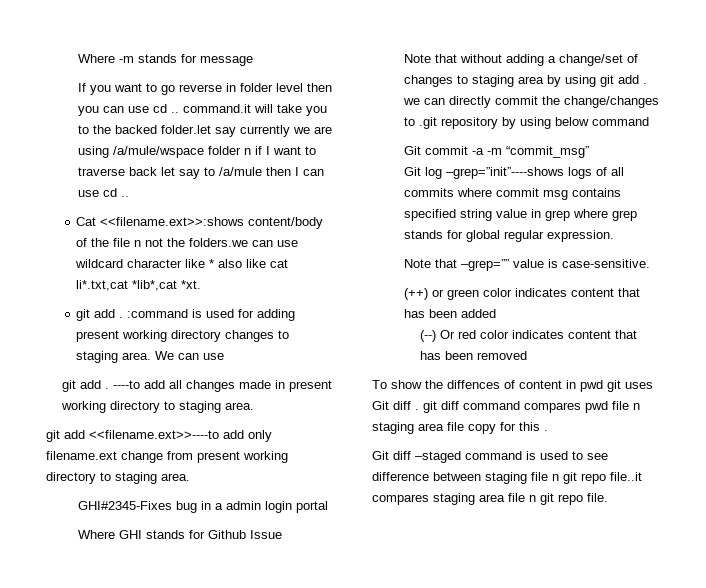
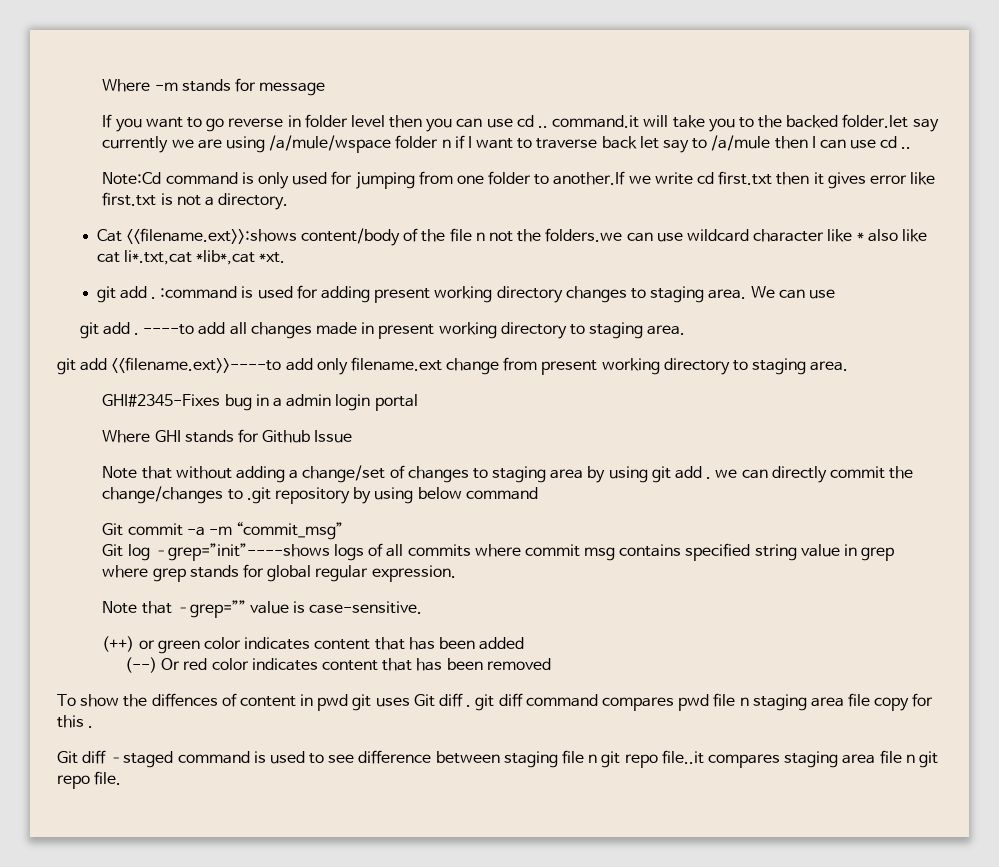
(130, 196) none -> [102,171,936,189] [102,192,289,210] // Note:Cd command is only used for jumping from one folder to another.If we write cd first.txt then it gives error like first.txt is not a directory.

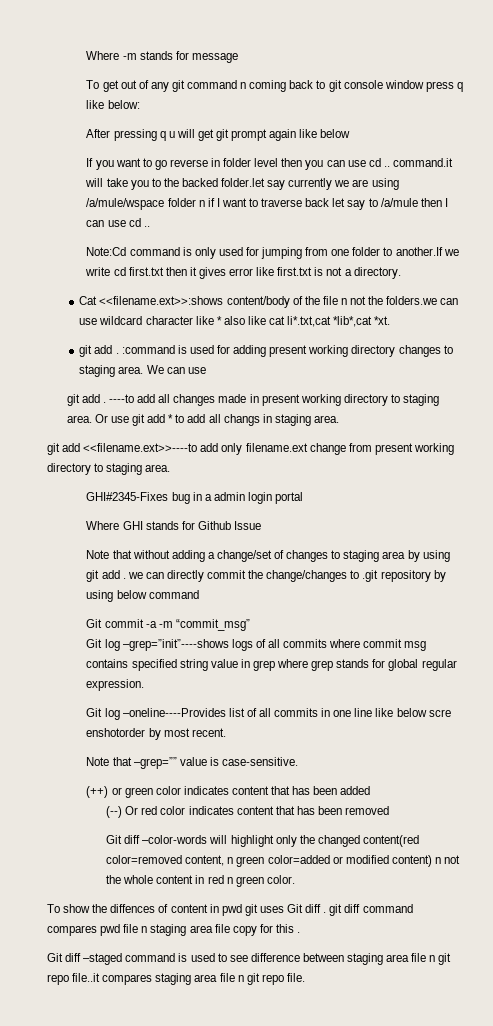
(326, 89) none -> [86,80,463,92] [86,100,140,109] [86,129,351,141] // To get out of any git command n coming back to git console window press q like below: // After pressing q u will get git prompt again like below
(686, 330) none -> [94,414,339,426] Or use git add * to add all changs in staging area.
(456, 573) none -> [86,708,451,720] [86,728,226,740] // Git log –oneline----Provides list of all commits in one line like below scre enshotorder by most recent.
(551, 664) none -> [106,835,419,847] [106,855,461,867] [106,875,295,887] // Git diff –color-words will highlight only the changed content(red color=removed content, n green color=added or modified content) n not the whole content in red n green color.
(558, 759) none -> [386,954,410,962] area

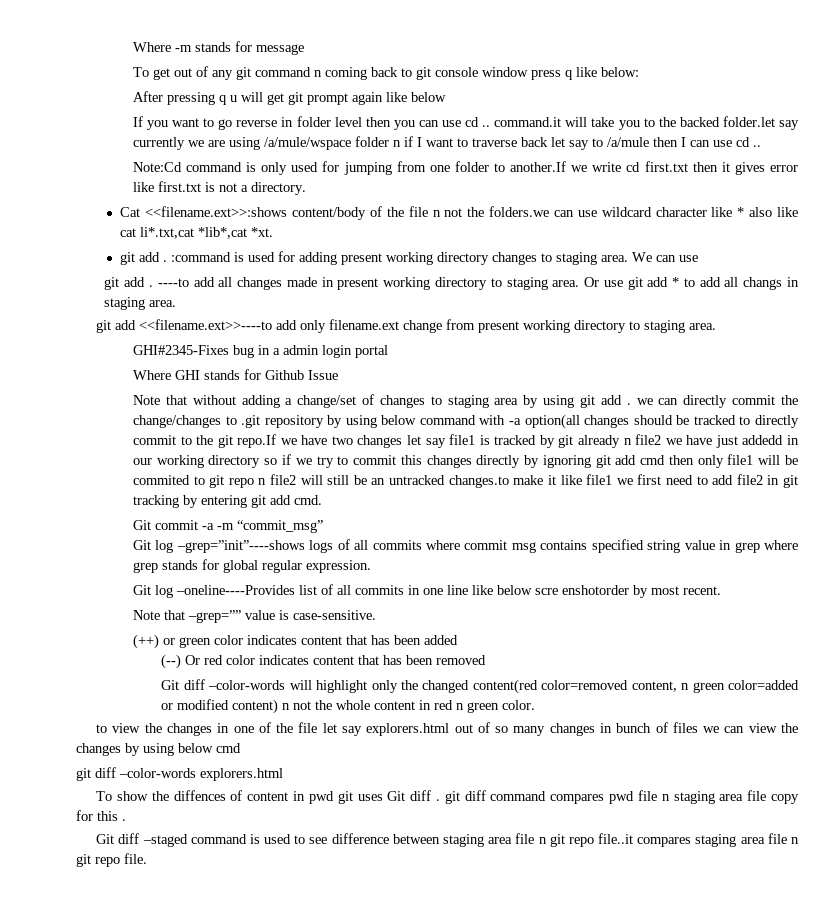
(199, 594) none -> [479,414,800,429] [132,434,799,448] [132,454,799,468] [132,474,799,488] [132,495,322,508] with -a option(all changes should be tracked to directly commit to the git repo.If we have two changes let say file1 is tracked by git already n file2 we have just addedd in our working directory so if we try to commit this changes directly by ignoring git add cmd then only file1 will be commited to git repo n file2 will still be an untracked changes.to make it like file1 we first need to add file2 in git tracking by entering git add cmd.
(295, 879) none -> [96,722,798,736] [76,743,241,756] [76,767,283,781] // to view the changes in one of the file let say explorers.html out of so many changes in bunch of files we can view the changes by using below cmd // git diff –color-words explorers.html

